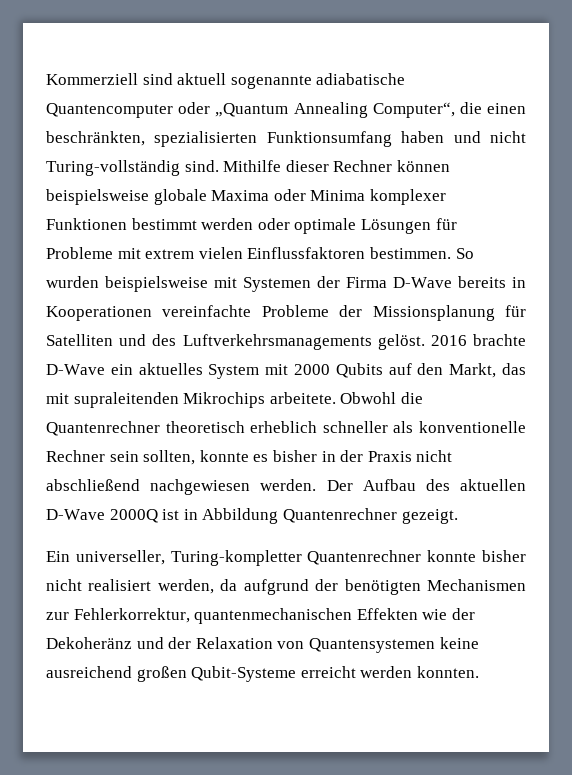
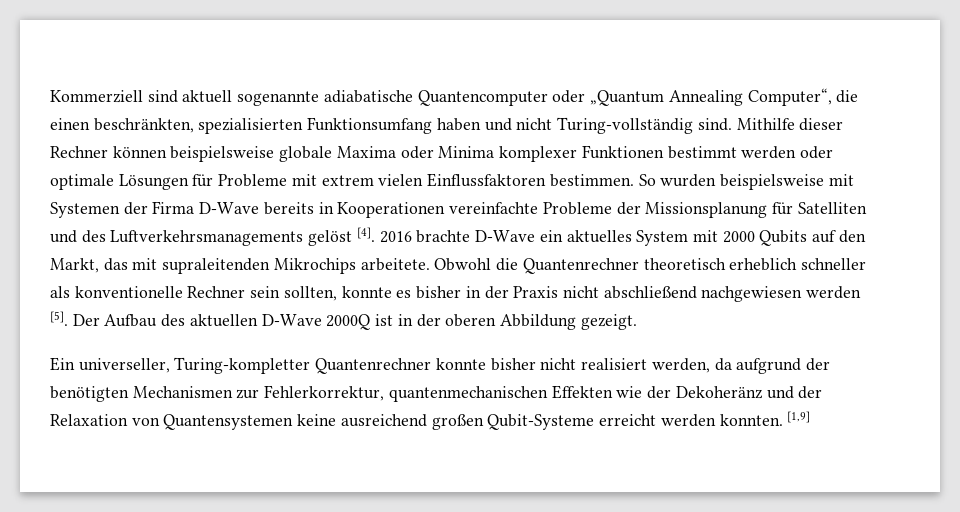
[377,334,425,350] gelöst. -> [308,227,375,246] gelöst [4].
[260,479,317,491] werden. -> [806,286,862,299] [50,311,68,326] werden [5].
[202,508,397,524] Abbildung Quantenrechner -> [416,314,576,330] der oberen Abbildung
(479, 672) none -> [787,411,811,423] [1,9]

